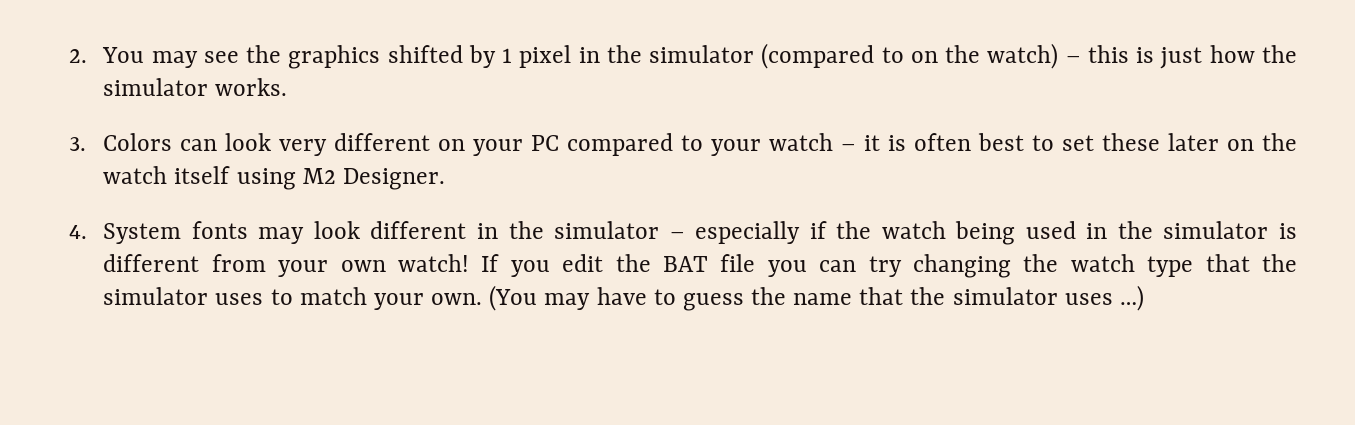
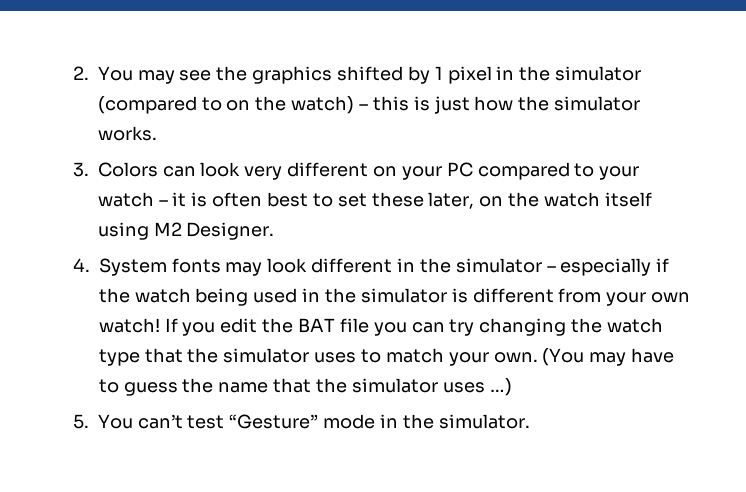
[1168,133,1220,151] later -> [428,192,475,209] later,
(1144, 298) none -> [72,414,530,429] // 5. You can’t test “Gesture” mode in the simulator.

